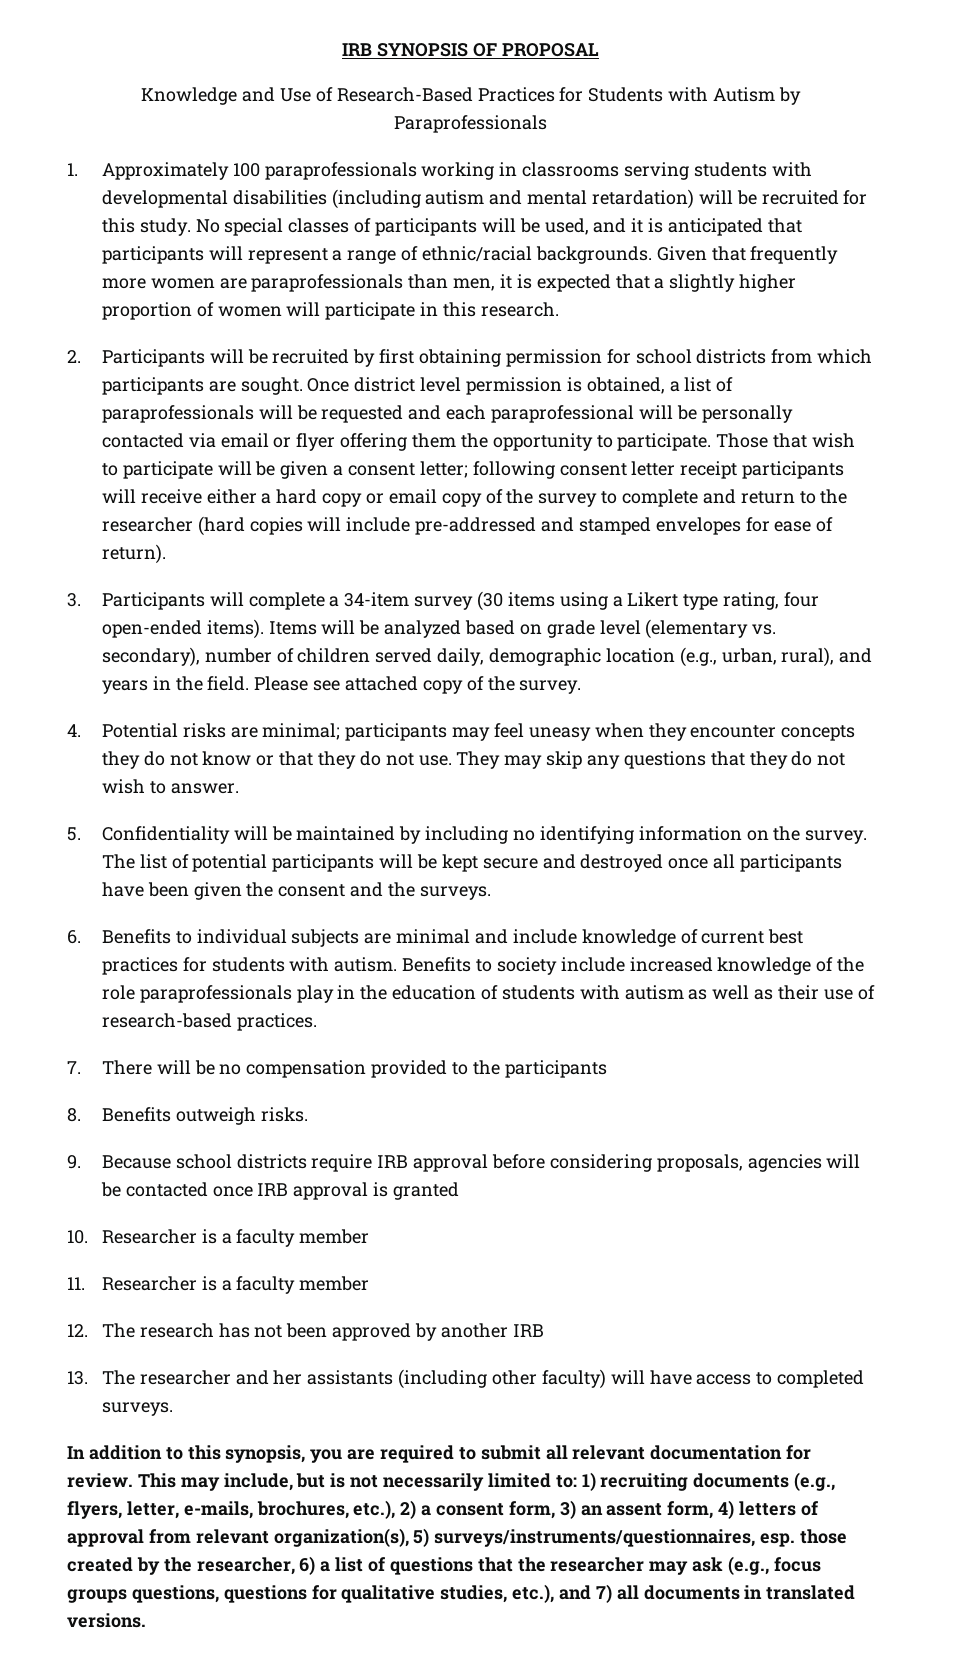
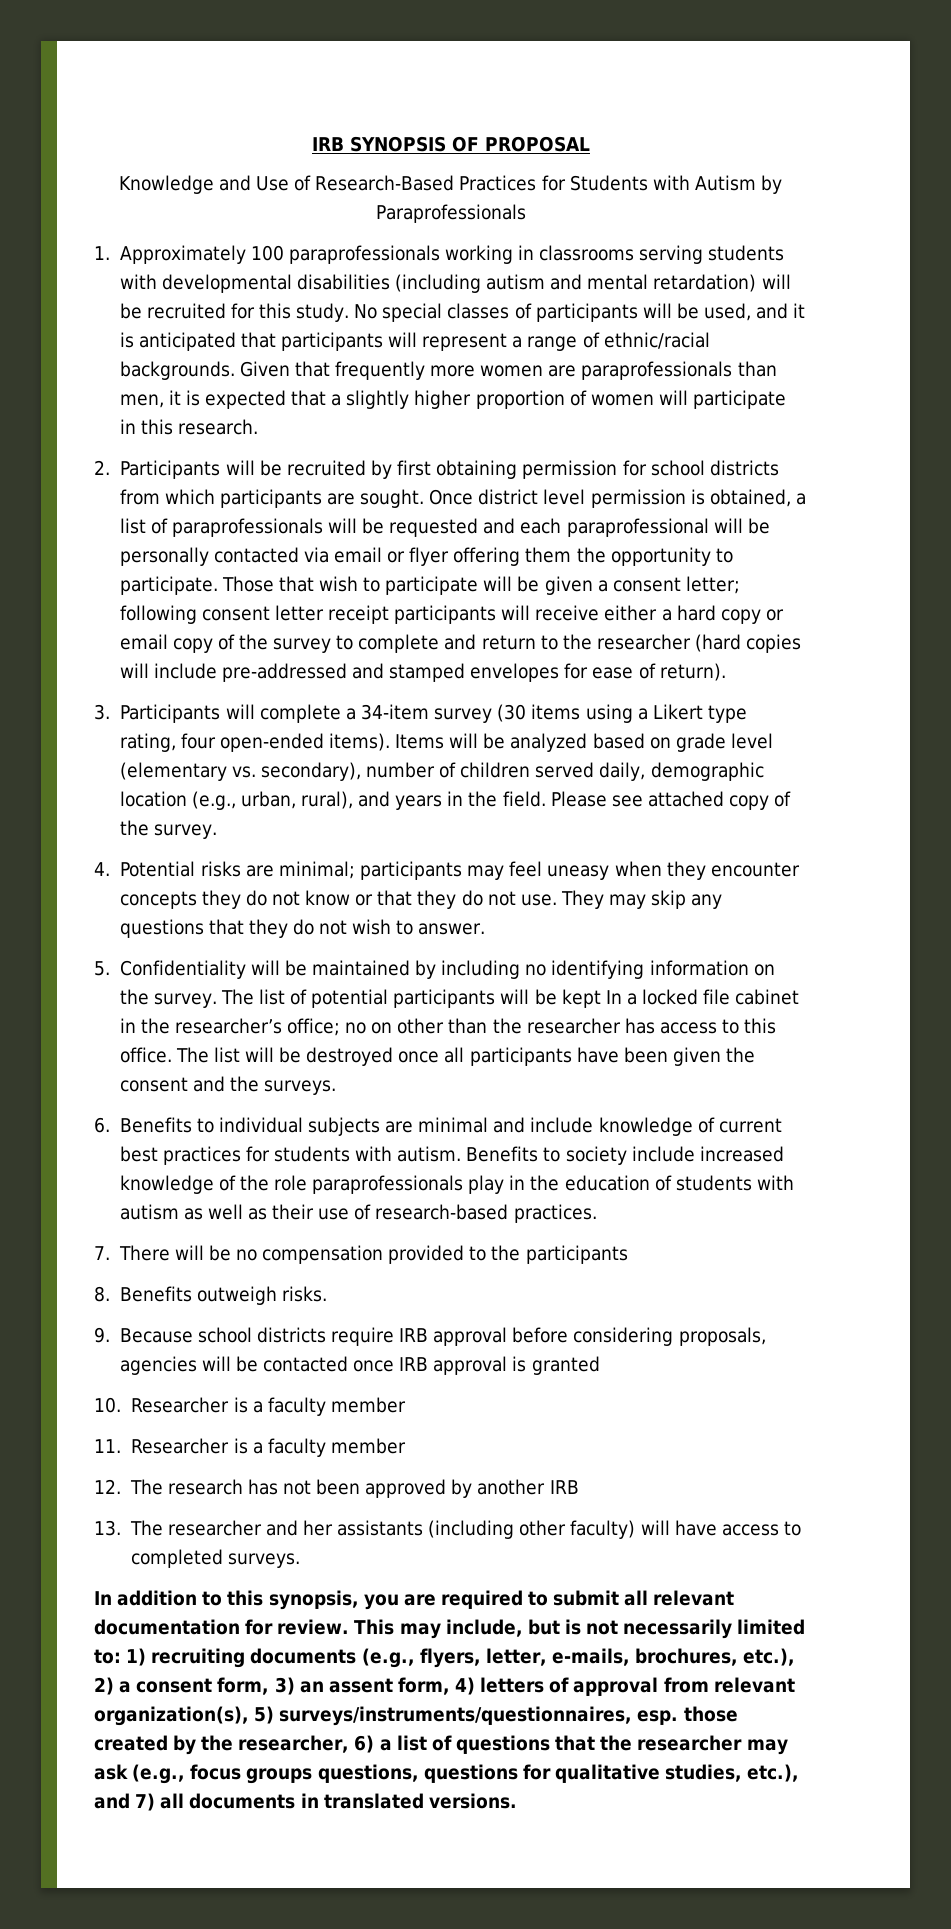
[482,854,576,869] secure and -> [605,989,800,1005] [119,1018,777,1036] [119,1047,302,1063] In a locked file cabinet in the researcher’s office; no on other than the researcher has access to this office. The list will be

